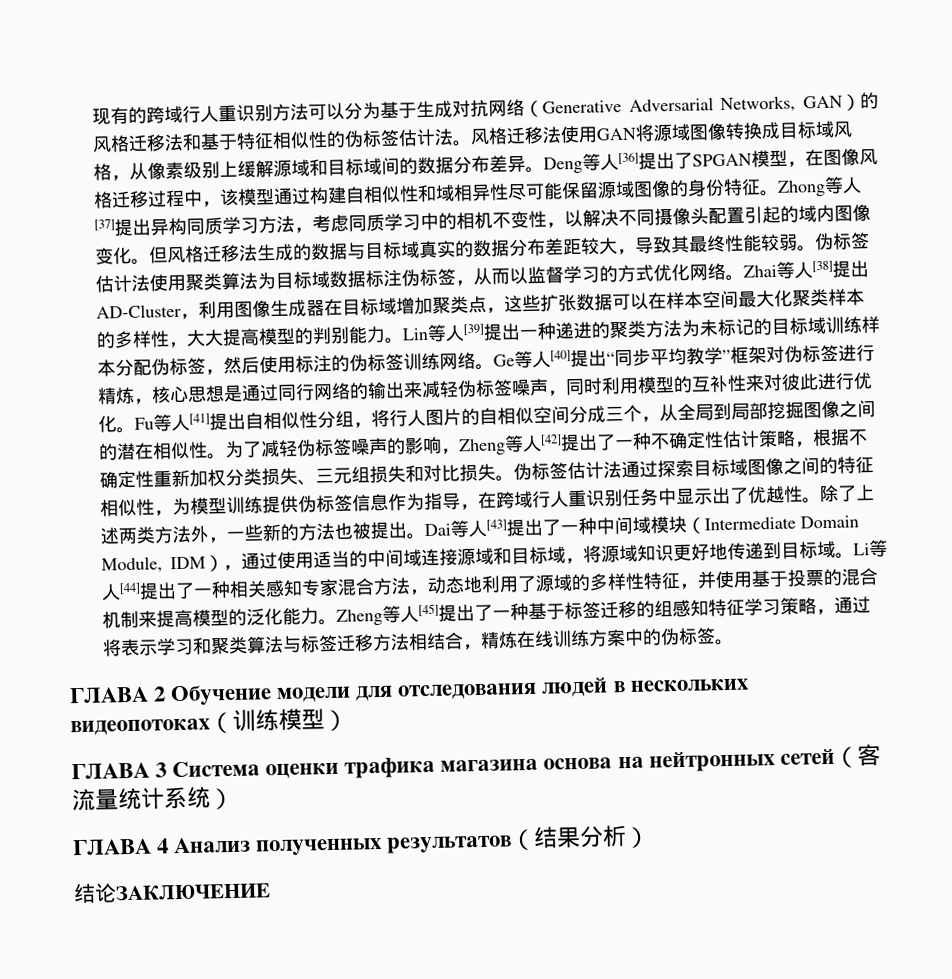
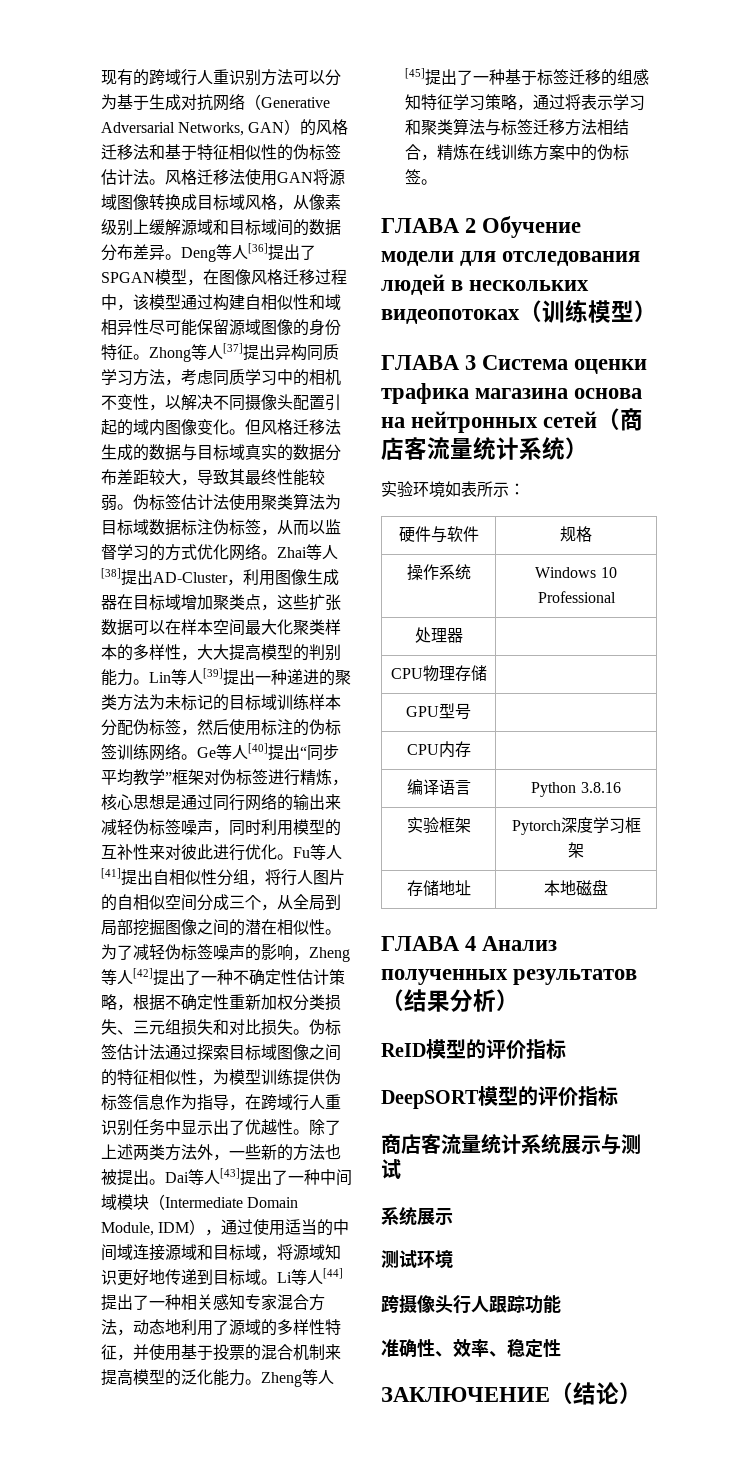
(858, 757) none -> [620,408,644,431] [381,437,404,460] 商店
(234, 798) none -> [381,481,525,498] [398,526,479,543] [560,526,592,542] [406,564,471,581] [535,567,617,578] [537,591,616,603] [414,627,463,643] [390,665,487,682] [406,703,471,720] [406,741,471,758] [406,779,471,795] [531,782,621,797] [406,817,471,833] [511,817,641,835] [568,842,584,858] [406,880,471,896] [544,879,608,896] // 实验环境如表所示： // 硬件与软件 | 规格 // 操作系统 | Windows 10 Professional // 处理器 | // CPU物理存储 | // GPU型号 | // CPU内存 | // 编译语言 | Python 3.8.16 // 实验框架 | Pytorch深度学习框架 // 存储地址 | 本地磁盘
[73,883,271,904] 结论ЗАКЛЮЧЕНИЕ -> [381,1039,566,1059] [381,1086,618,1109] [381,1133,641,1155] [381,1159,401,1179] [381,1206,453,1226] [381,1250,453,1268] [381,1294,561,1314] [381,1338,561,1358] [381,1382,642,1405] ReID模型的评价指标 // DeepSORT模型的评价指标 // 商店客流量统计系统展示与测试 // 系统展示 // 测试环境 // 跨摄像头行人跟踪功能 // 准确性、效率、稳定性 // ЗАКЛЮЧЕНИЕ（结论）

